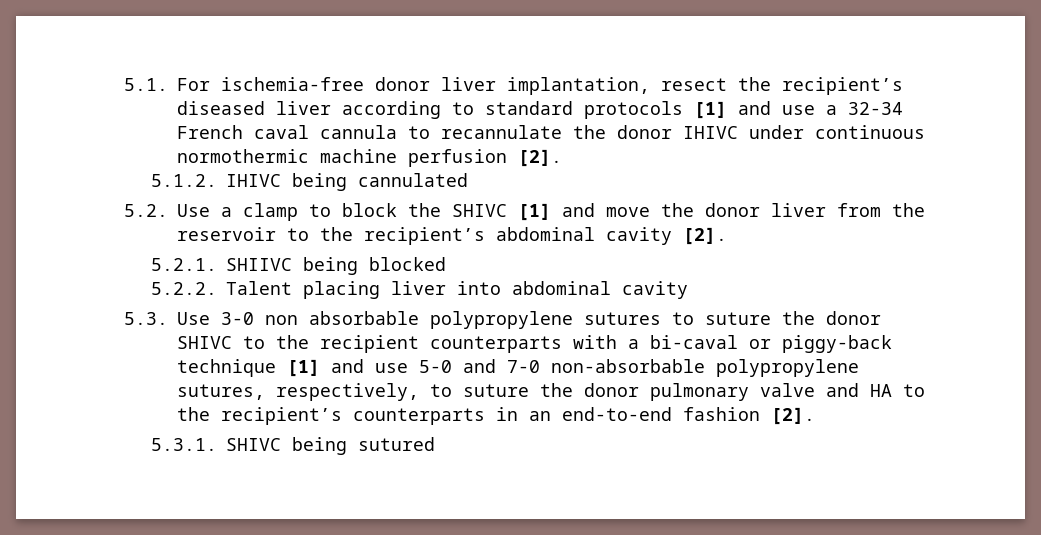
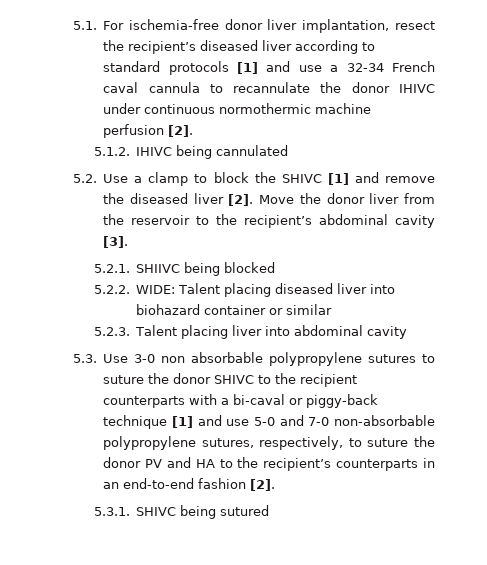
[605,207,650,217] move -> [384,176,435,183] [103,193,295,206] remove the diseased liver [2]. Move
[682,227,727,245] [2]. -> [103,236,129,248] [3].
(217, 288) none -> [136,283,396,297] [136,304,333,315] [93,327,130,336] WIDE: Talent placing diseased liver into biohazard container or similar // 5.2.3.
[649,383,815,401] pulmonary valve -> [145,459,163,468] PV

